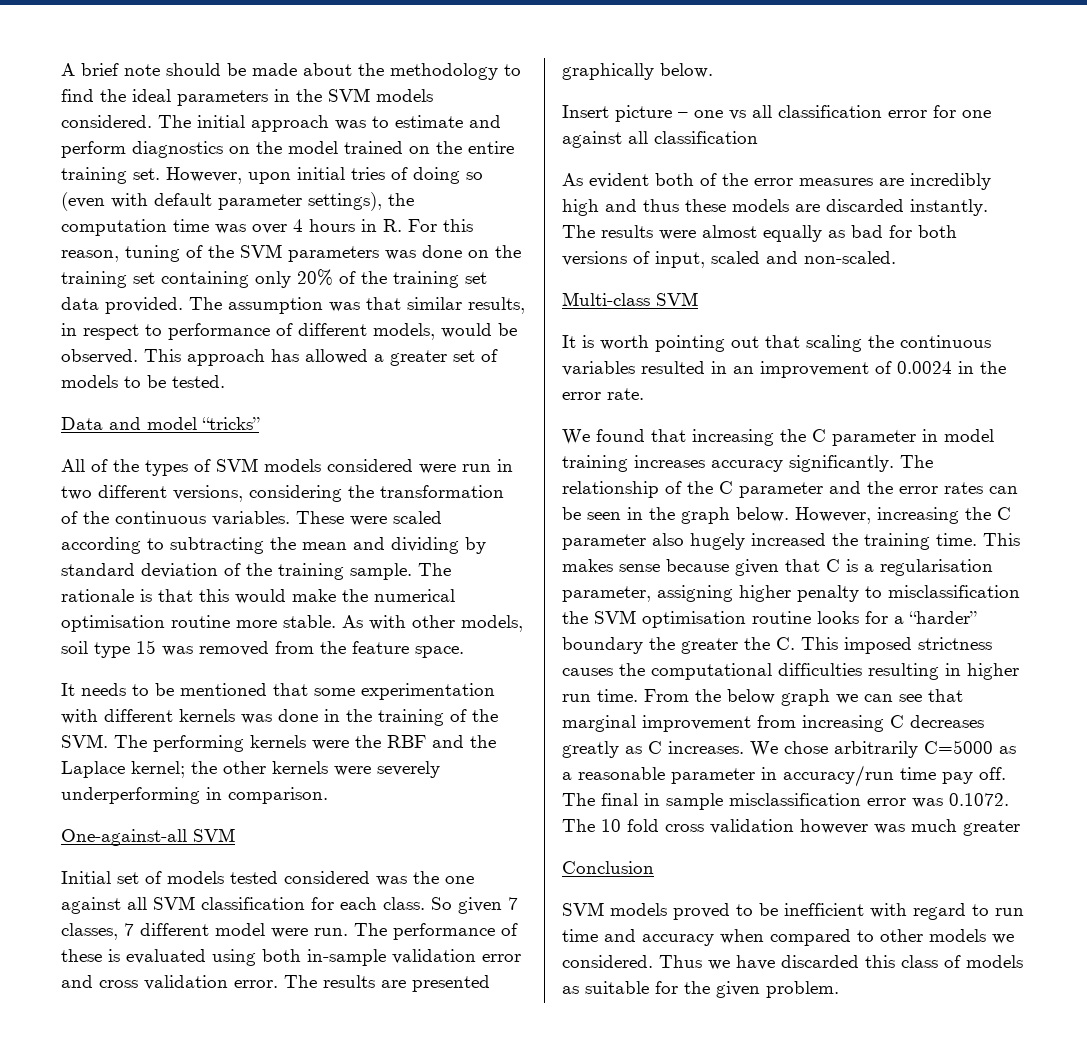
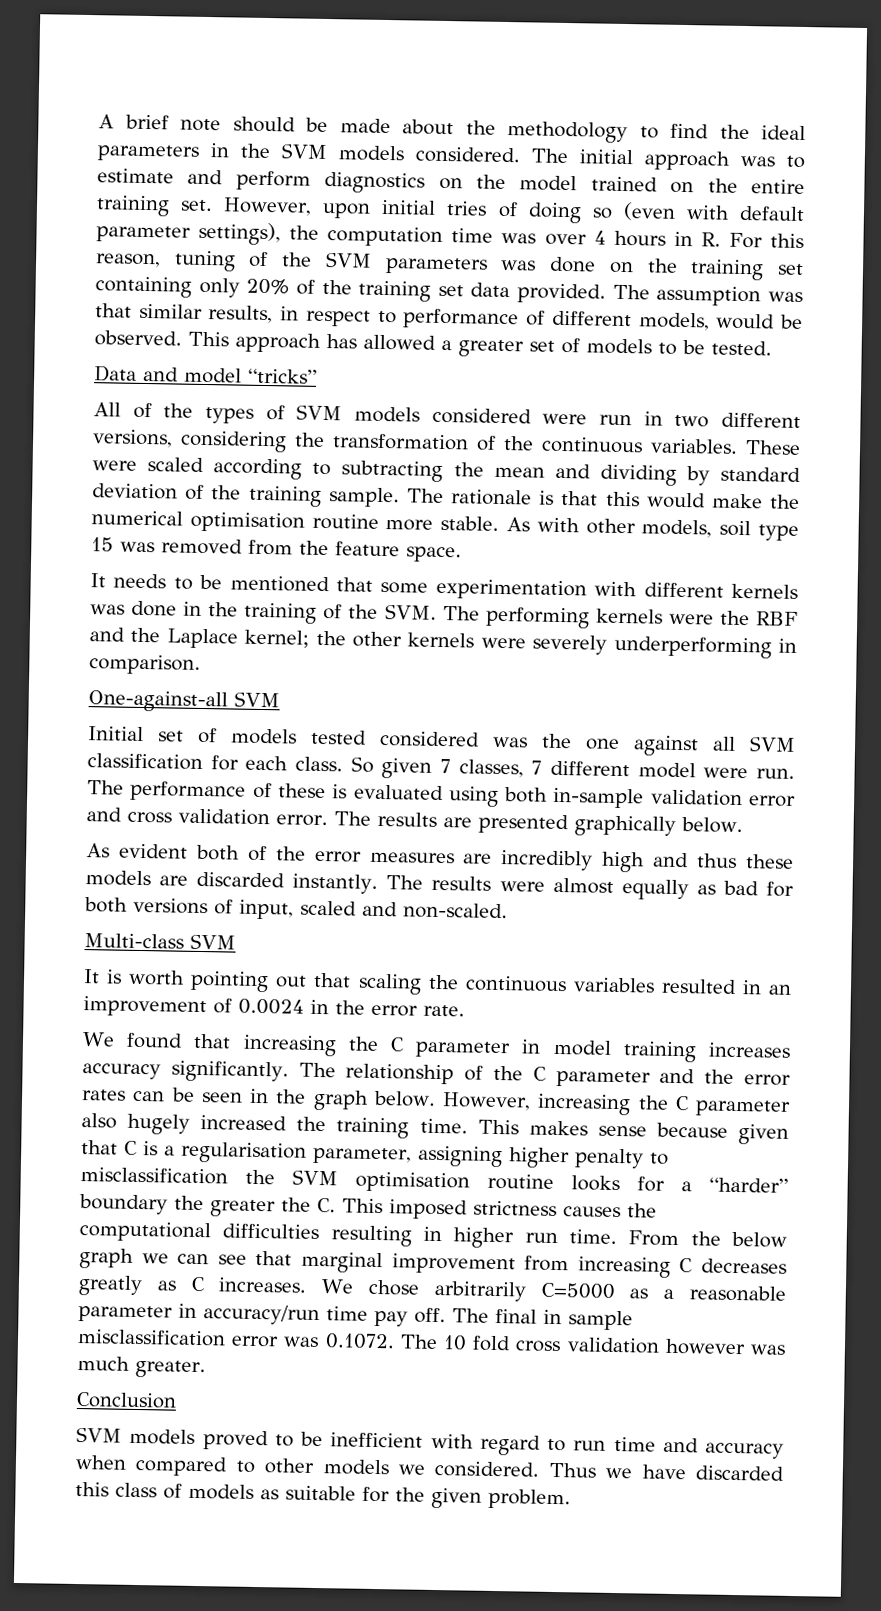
[562,105,991,122] [562,131,758,148] // Insert picture – one vs all classification error for one against all classification -> (743, 825) none
[963,820,1020,836] greater -> [135,1359,206,1379] greater.

